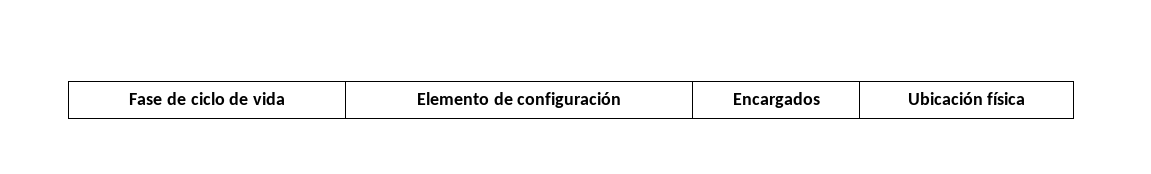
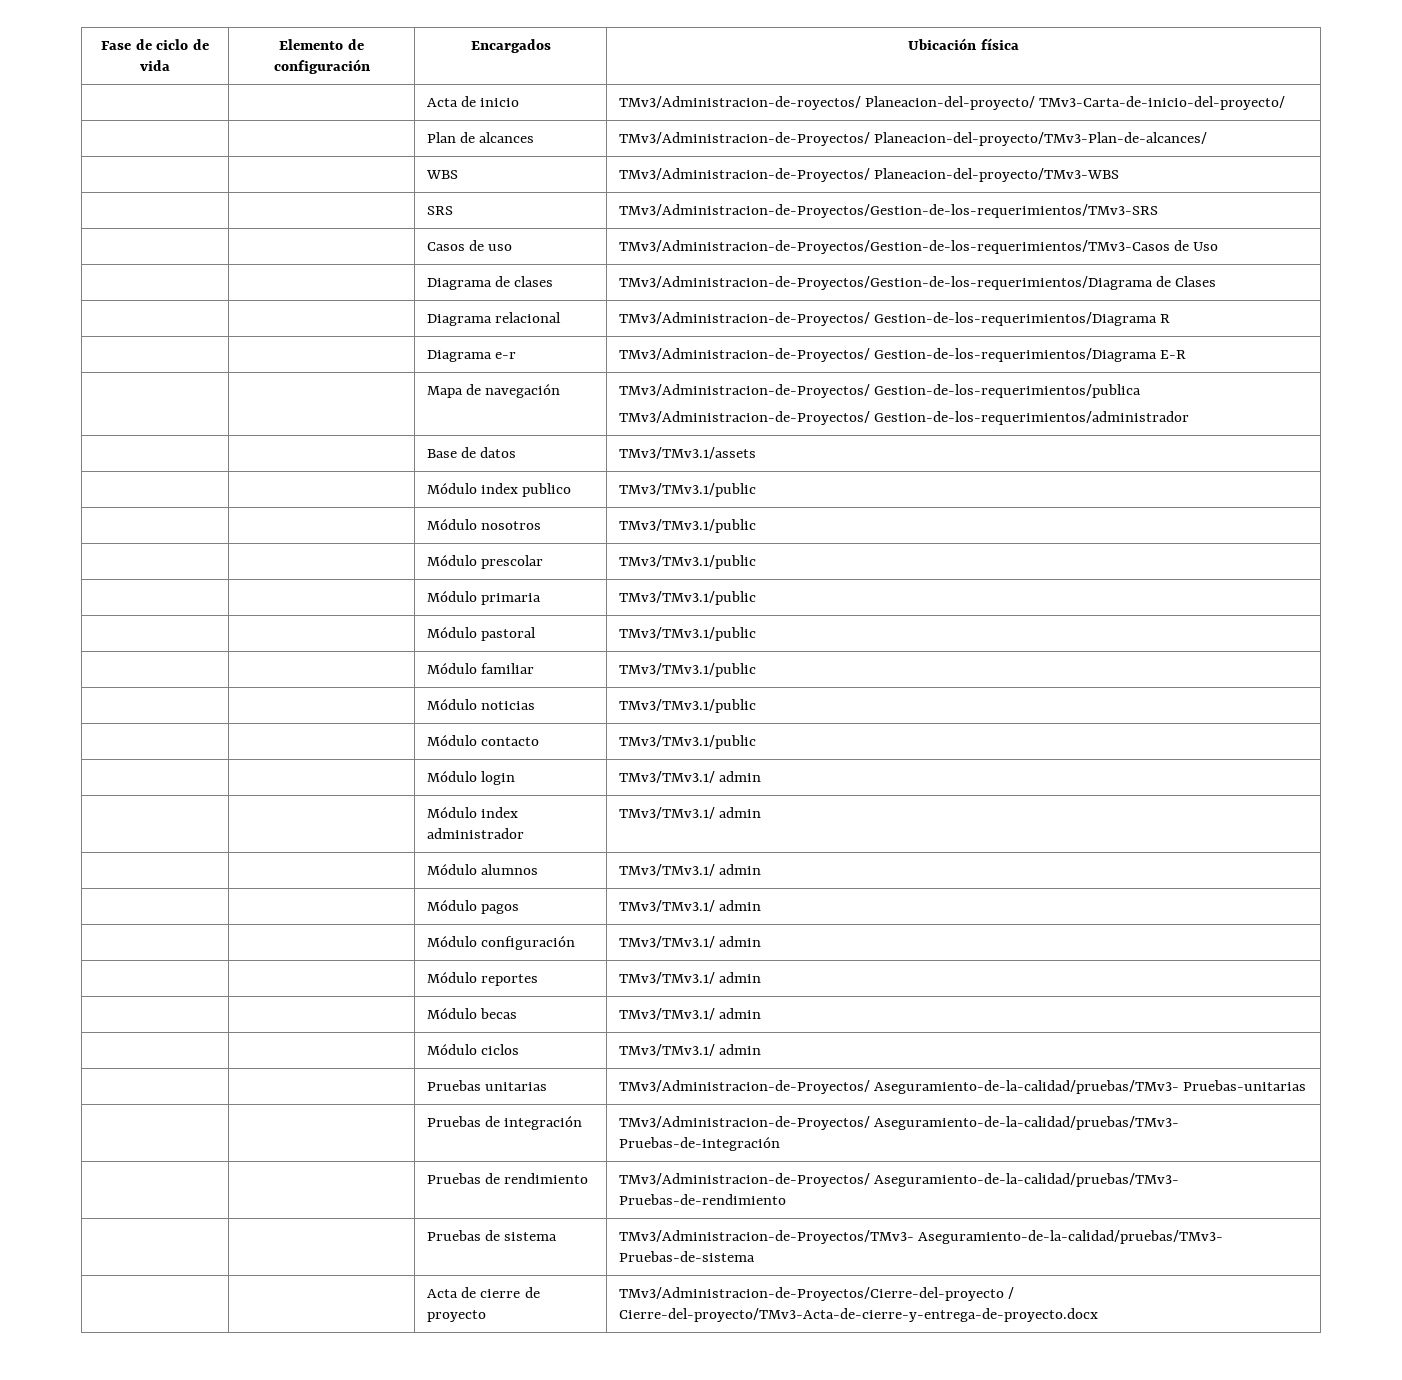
(1026, 98) none -> [426,96,520,107] [618,96,1286,110] [426,132,535,143] [618,132,1207,146] [425,170,458,179] [618,168,1119,182] [426,206,453,215] [618,204,1158,218] [426,240,513,251] [618,240,1219,254] [426,276,554,290] [618,276,1217,290] [426,312,561,326] [618,312,1171,326] [426,350,516,362] [618,348,1187,362] [426,384,561,398] [618,384,1141,398] [618,411,1189,425] [426,447,517,458] [618,447,756,459] [426,483,572,497] [618,483,756,497] [426,519,541,530] [618,519,756,533] [426,555,543,569] [618,555,756,569] [426,591,541,605] [618,591,756,605] [426,627,536,641] [618,627,756,641] [426,663,534,674] [618,663,756,677] [426,699,535,710] [618,699,756,713] [426,735,539,746] [618,735,756,749] [426,771,515,785] [618,771,761,783] [426,807,518,818] [426,828,524,839] [618,807,761,819] [426,864,538,875] [618,864,761,876] [426,900,519,914] [618,900,761,912] [426,936,575,950] [618,936,761,948] [426,972,538,986] [618,972,761,984] [426,1008,517,1019] [618,1008,761,1020] [426,1044,519,1055] [618,1044,761,1056] [426,1080,547,1091] [618,1080,1307,1094] [426,1116,583,1130] [618,1116,1179,1130] [618,1137,780,1151] [426,1173,589,1184] [618,1173,1179,1187] [618,1194,786,1205] [426,1230,558,1241] [618,1230,1223,1244] [618,1251,755,1262] [426,1287,540,1298] [426,1310,486,1322] [618,1287,1014,1301] [618,1308,1098,1322] // | | Acta de inicio | TMv3/Administracion-de-royectos/ Planeacion-del-proyecto/ TMv3-Carta-de-inicio-del-proyecto/ // | | Plan de alcances | TMv3/Administracion-de-Proyectos/ Planeacion-del-proyecto/TMv3-Plan-de-alcances/ // | | WBS | TMv3/Administracion-de-Proyectos/ Planeacion-del-proyecto/TMv3-WBS // | | SRS | TMv3/Administracion-de-Proyectos/Gestion-de-los-requerimientos/TMv3-SRS // | | Casos de uso | TMv3/Administracion-de-Proyectos/Gestion-de-los-requerimientos/TMv3-Casos de Uso // | | Diagrama de clases | TMv3/Administracion-de-Proyectos/Gestion-de-los-requerimientos/Diagrama de Clases // | | Diagrama relacional | TMv3/Administracion-de-Proyectos/ Gestion-de-los-requerimientos/Diagrama R // | | Diagrama e-r | TMv3/Administracion-de-Proyectos/ Gestion-de-los-requerimientos/Diagrama E-R // | | Mapa de navegación | TMv3/Administracion-de-Proyectos/ Gestion-de-los-requerimientos/publica // TMv3/Administracion-de-Proyectos/ Gestion-de-los-requerimientos/administrador // | | Base de datos | TMv3/TMv3.1/assets // | | Módulo index publico | TMv3/TMv3.1/public // | | Módulo nosotros | TMv3/TMv3.1/public // | | Módulo prescolar | TMv3/TMv3.1/public // | | Módulo primaria | TMv3/TMv3.1/public // | | Módulo pastoral | TMv3/TMv3.1/public // | | Módulo familiar | TMv3/TMv3.1/public // | | Módulo noticias | TMv3/TMv3.1/public // | | Módulo contacto | TMv3/TMv3.1/public // | | Módulo login | TMv3/TMv3.1/ admin // | | Módulo index administrador | TMv3/TMv3.1/ admin // | | Módulo alumnos | TMv3/TMv3.1/ admin // | | Módulo pagos | TMv3/TMv3.1/ admin // | | Módulo configuración | TMv3/TMv3.1/ admin // | | Módulo reportes | TMv3/TMv3.1/ admin // | | Módulo becas | TMv3/TMv3.1/ admin // | | Módulo ciclos | TMv3/TMv3.1/ admin // | | Pruebas unitarias | TMv3/Administracion-de-Proyectos/ Aseguramiento-de-la-calidad/pruebas/TMv3- Pruebas-unitarias // | | Pruebas de integración | TMv3/Administracion-de-Proyectos/ Aseguramiento-de-la-calidad/pruebas/TMv3- Pruebas-de-integración // | | Pruebas de rendimiento | TMv3/Administracion-de-Proyectos/ Aseguramiento-de-la-calidad/pruebas/TMv3- Pruebas-de-rendimiento // | | Pruebas de sistema | TMv3/Administracion-de-Proyectos/TMv3- Aseguramiento-de-la-calidad/pruebas/TMv3- Pruebas-de-sistema // | | Acta de cierre de proyecto | TMv3/Administracion-de-Proyectos/Cierre-del-proyecto / Cierre-del-proyecto/TMv3-Acta-de-cierre-y-entrega-de-proyecto.docx

